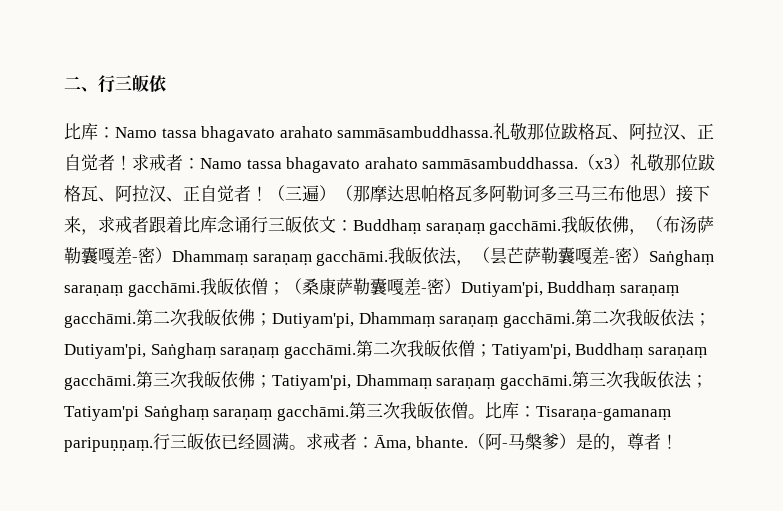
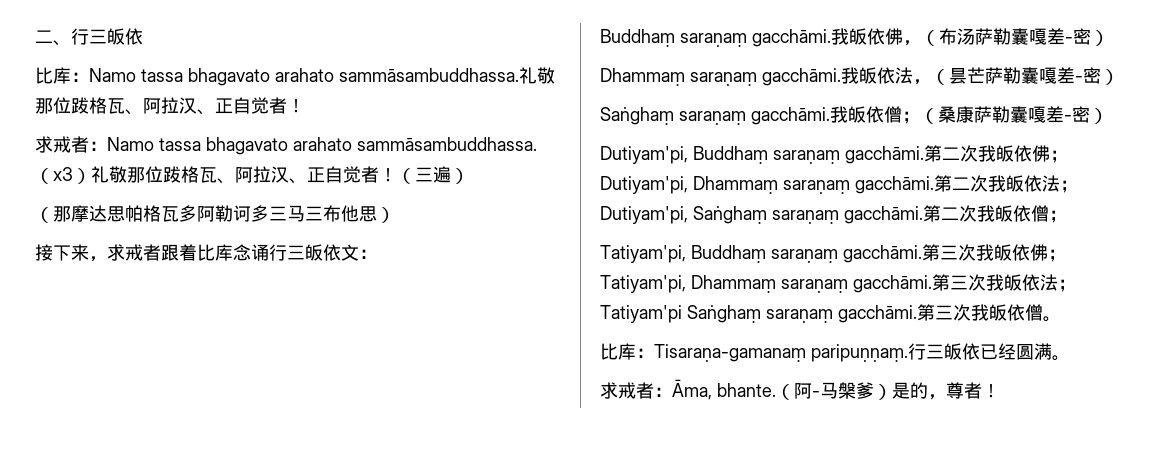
(132, 162) none -> (305, 106) //
(336, 193) none -> (469, 176) //
(676, 193) none -> (395, 215) //
(353, 225) none -> (377, 254) //
(172, 255) none -> (1109, 38) //
(650, 255) none -> (1119, 77) //
(461, 286) none -> (1108, 116) //
(492, 350) none -> (1067, 216) //
(485, 416) none -> (1061, 319) //
(306, 447) none -> (1070, 358) //

